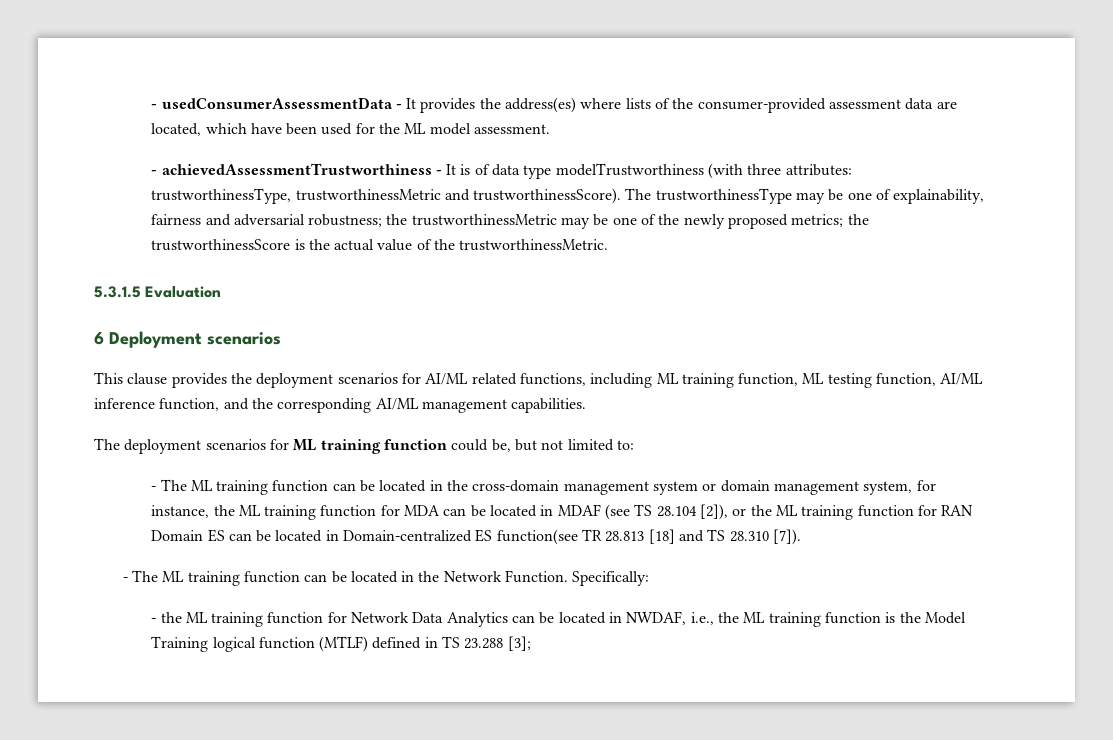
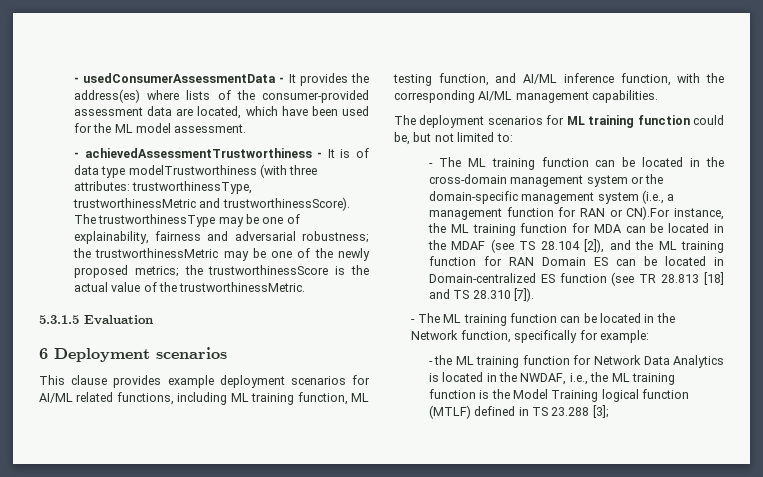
[230,373,252,384] the -> [167,375,214,388] example
(937, 379) none -> [495,73,517,83] and
[223,398,249,410] and -> [677,73,701,83] with
[720,480,936,495] domain management system, for -> [645,174,664,184] [428,190,675,204] [428,206,671,220] the domain-specific management system (i.e., a management function for RAN or CN).For
(554, 510) none -> [427,240,446,250] the
[732,508,747,516] or -> [609,240,631,250] and
[496,529,578,545] function(see -> [559,272,635,286] function (see
[505,570,650,586] Function. Specifically: -> [460,330,649,343] function, specifically for example:
[512,612,623,624] can be located in -> [428,372,518,382] is located in the

